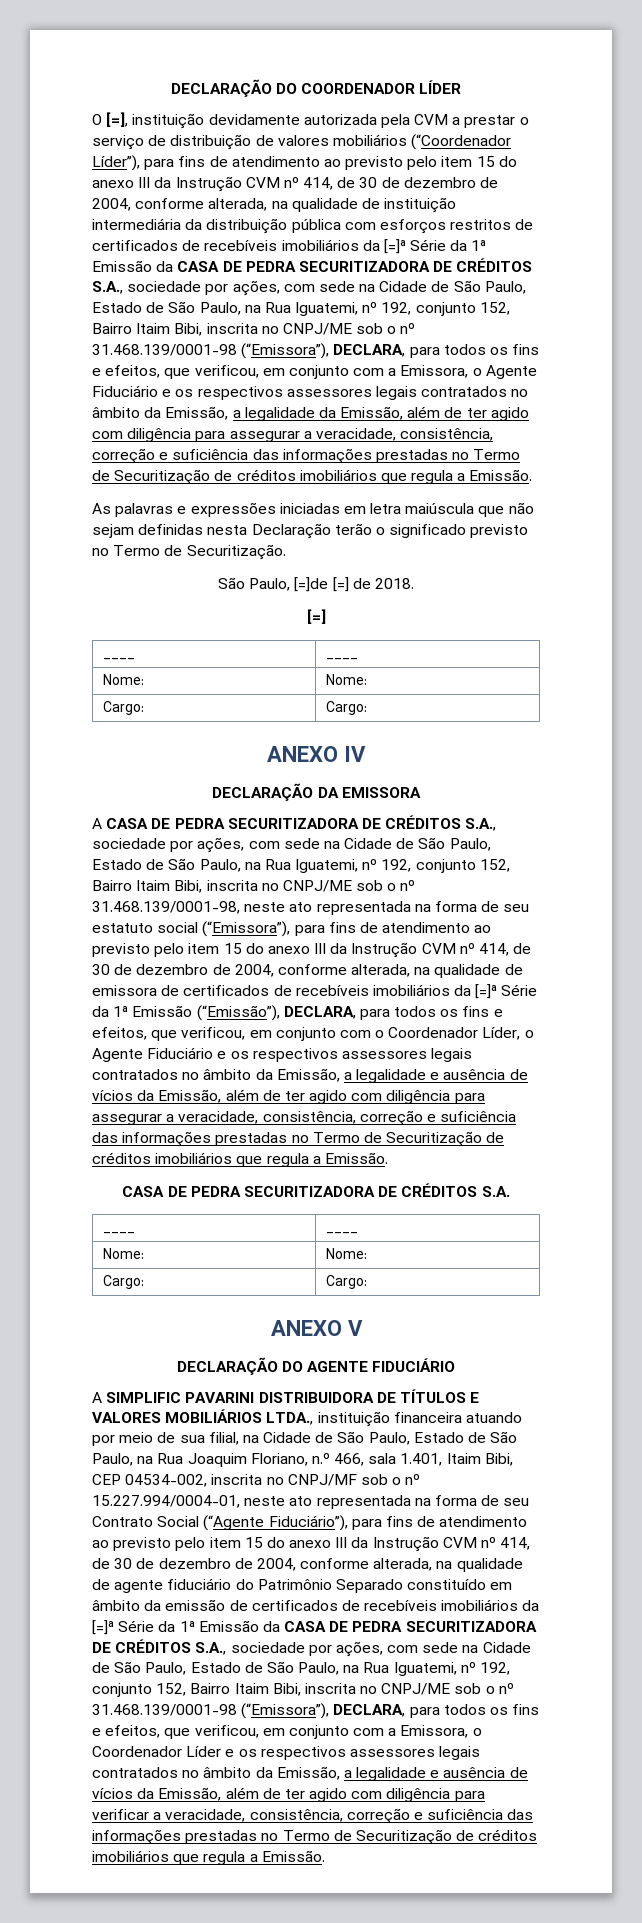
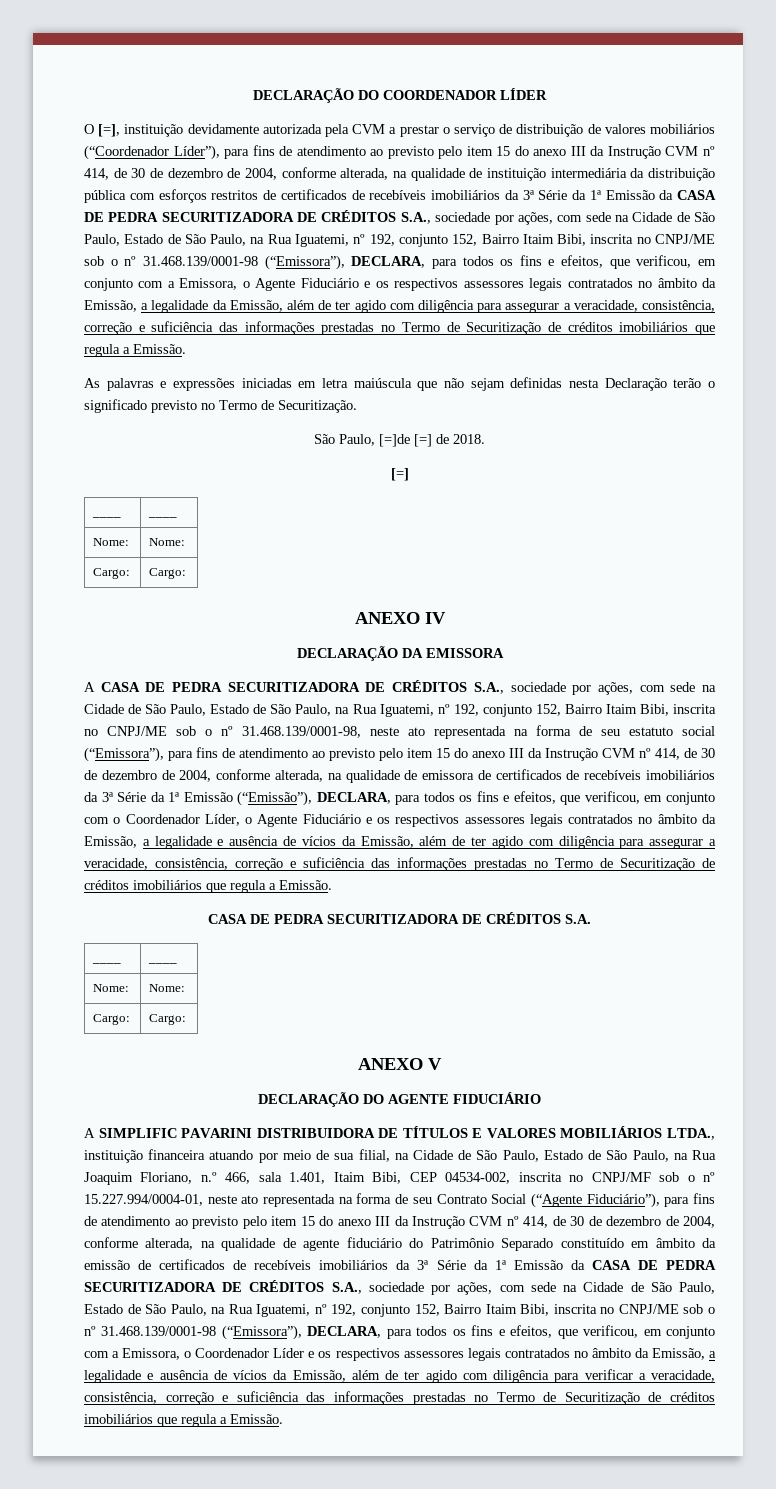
[383,239,406,254] [=]ª -> [522,190,534,200] 3ª
[475,984,498,999] [=]ª -> [101,792,113,802] 3ª
[92,1620,114,1635] [=]ª -> [417,1260,429,1270] 3ª

